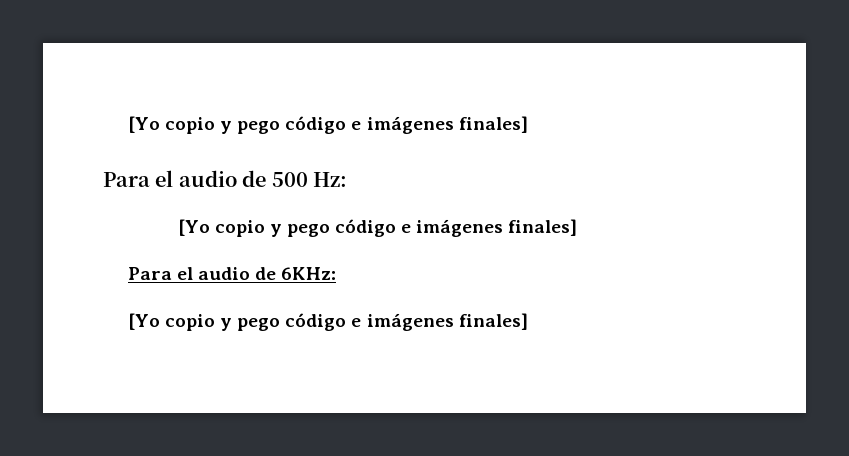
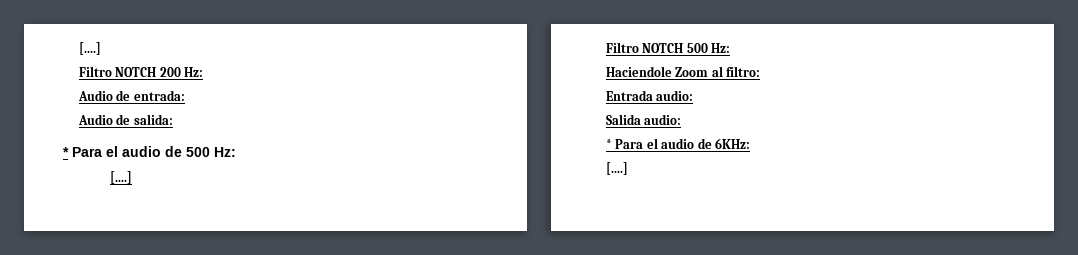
[127,116,528,134] [Yo copio y pego código e imágenes finales] // -> [78,42,101,55] [78,66,204,77] [77,90,185,101] [77,114,173,125] [63,147,69,157] [....] // Filtro NOTCH 200 Hz: // Audio de entrada: // Audio de salida: // *
[177,219,578,237] [Yo copio y pego código e imágenes finales] // -> [109,171,132,184] [605,42,731,53] [605,66,761,77] [605,90,694,101] [605,114,682,125] [605,139,612,149] [....] // Filtro NOTCH 500 Hz: // Haciendole Zoom al filtro: // Entrada audio: // Salida audio: // *
[127,313,528,331] [Yo copio y pego código e imágenes finales] -> [605,162,628,175] [....]

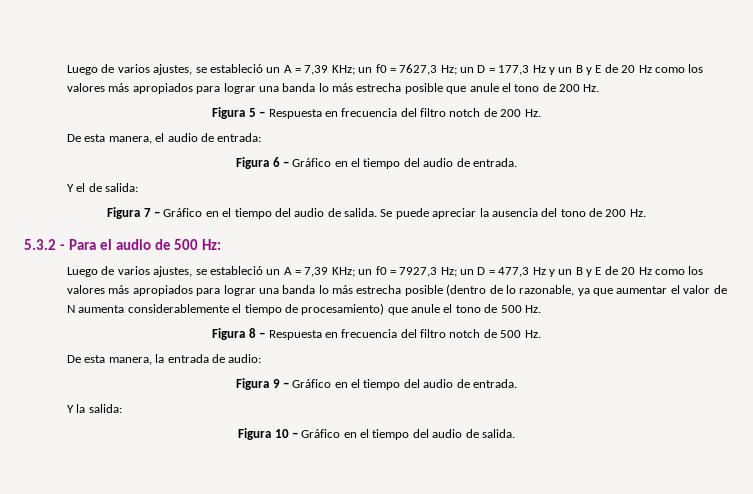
[78,42,101,55] [78,66,204,77] [77,90,185,101] [77,114,173,125] [63,147,69,157] [....] // Filtro NOTCH 200 Hz: // Audio de entrada: // Audio de salida: // * -> [67,64,704,75] [67,83,600,94] [212,107,541,119] [67,133,262,144] [236,157,517,169] [67,183,139,192] [107,207,646,219] [24,239,65,250] Luego de varios ajustes, se estableció un A = 7,39 KHz; un f0 = 7627,3 Hz; un D = 177,3 Hz y un B y E de 20 Hz como los valores más apropiados para lograr una banda lo más estrecha posible que anule el tono de 200 Hz. // Figura 5 – Respuesta en frecuencia del filtro notch de 200 Hz. // De esta manera, el audio de entrada: // Figura 6 – Gráfico en el tiempo del audio de entrada. // Y el de salida: // Figura 7 – Gráfico en el tiempo del audio de salida. Se puede apreciar la ausencia del tono de 200 Hz. // 5.3.2 -
[109,171,132,184] [605,42,731,53] [605,66,761,77] [605,90,694,101] [605,114,682,125] [605,138,751,149] [605,162,628,175] [....] // Filtro NOTCH 500 Hz: // Haciendole Zoom al filtro: // Entrada audio: // Salida audio: // * Para el audio de 6KHz: // [....] -> [67,266,704,277] [67,284,727,296] [67,303,541,315] [212,328,541,340] [67,354,262,365] [236,378,517,390] [67,404,122,413] [238,428,515,440] Luego de varios ajustes, se estableció un A = 7,39 KHz; un f0 = 7927,3 Hz; un D = 477,3 Hz y un B y E de 20 Hz como los valores más apropiados para lograr una banda lo más estrecha posible (dentro de lo razonable, ya que aumentar el valor de N aumenta considerablemente el tiempo de procesamiento) que anule el tono de 500 Hz. // Figura 8 – Respuesta en frecuencia del filtro notch de 500 Hz. // De esta manera, la entrada de audio: // Figura 9 – Gráfico en el tiempo del audio de entrada. // Y la salida: // Figura 10 – Gráfico en el tiempo del audio de salida.

